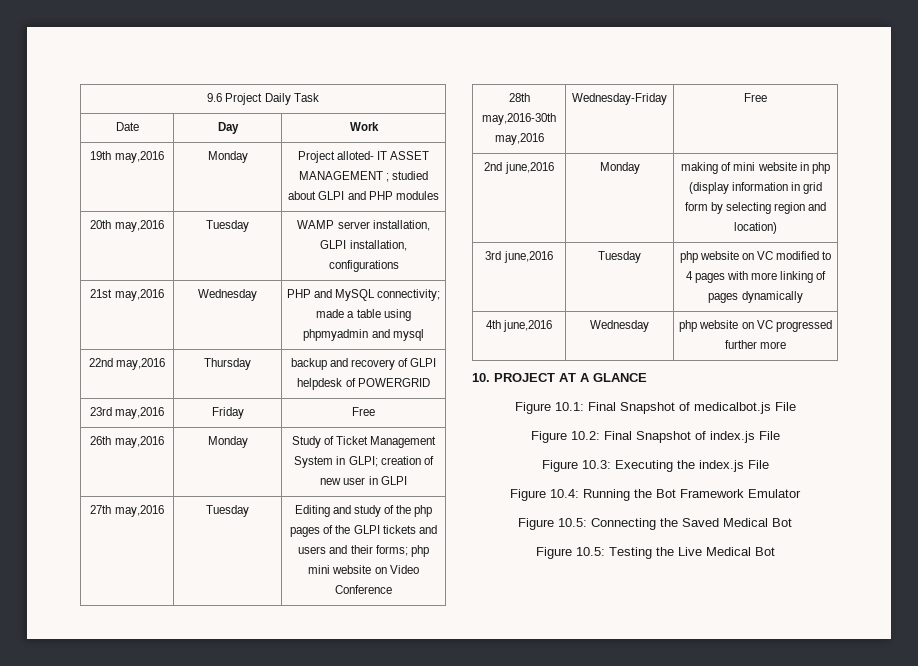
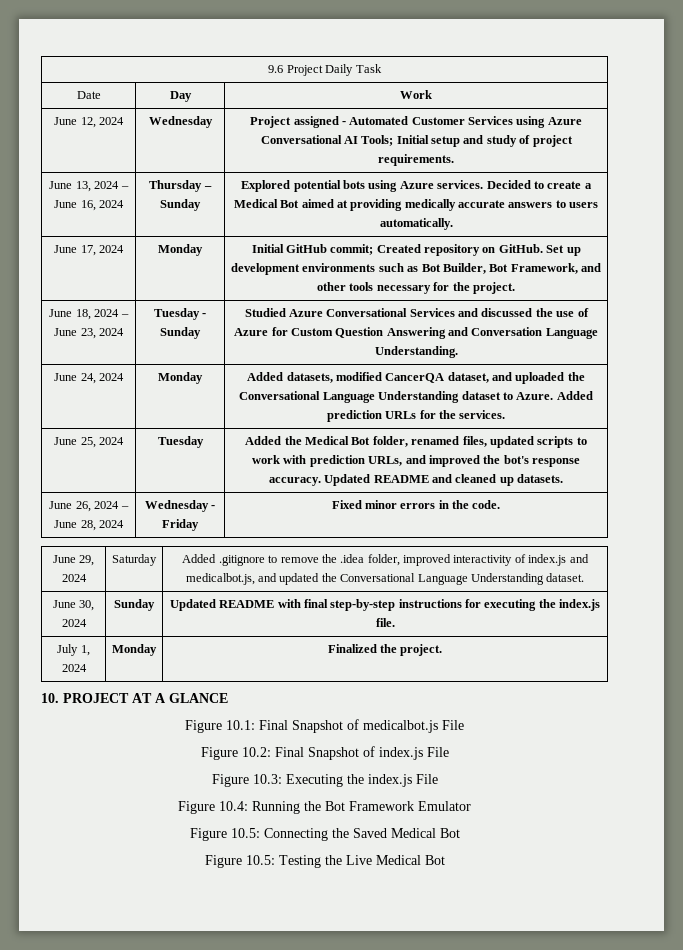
[90,151,164,163] [207,151,248,163] [297,151,430,163] [298,171,429,182] [288,191,439,200] [90,220,164,232] [206,220,249,232] [297,220,430,231] [320,240,407,251] [328,260,399,272] [90,289,164,301] [198,289,257,301] [286,289,441,301] [316,309,411,321] [303,329,424,341] [88,358,166,370] [204,358,251,370] [290,358,437,370] [297,378,430,390] [89,407,165,419] [211,407,244,419] [351,407,375,416] [90,436,164,448] [207,436,248,448] [291,436,437,448] [294,456,434,468] [320,476,407,485] [90,505,164,517] [206,505,249,517] [294,505,433,517] [290,525,437,537] [298,545,429,557] [308,565,419,574] [335,585,392,594] [508,93,530,102] [482,113,556,125] [494,133,544,145] [572,93,667,105] [744,93,767,102] [484,162,554,174] [599,162,640,174] [681,162,830,174] [688,182,823,194] [684,202,827,214] [734,222,777,234] [485,251,553,263] [598,251,641,263] [679,251,832,263] [685,271,827,283] [708,291,803,303] [485,320,553,332] [590,320,649,332] [679,320,832,332] [724,340,787,349] 19th may,2016 | Monday | Project alloted- IT ASSET MANAGEMENT ; studied about GLPI and PHP modules // 20th may,2016 | Tuesday | WAMP server installation, GLPI installation, configurations // 21st may,2016 | Wednesday | PHP and MySQL connectivity; made a table using phpmyadmin and mysql // 22nd may,2016 | Thursday | backup and recovery of GLPI helpdesk of POWERGRID // 23rd may,2016 | Friday | Free // 26th may,2016 | Monday | Study of Ticket Management System in GLPI; creation of new user in GLPI // 27th may,2016 | Tuesday | Editing and study of the php pages of the GLPI tickets and users and their forms; php mini website on Video Conference // 28th may,2016-30th may,2016 | Wednesday-Friday | Free // 2nd june,2016 | Monday | making of mini website in php (display information in grid form by selecting region and location) // 3rd june,2016 | Tuesday | php website on VC modified to 4 pages with more linking of pages dynamically // 4th june,2016 | Wednesday | php website on VC progressed further more -> [54,117,124,128] [148,116,213,128] [250,116,582,128] [260,135,573,147] [378,154,454,166] [49,181,129,192] [54,200,124,211] [149,180,212,192] [160,199,201,211] [241,180,592,192] [233,199,599,211] [379,218,453,230] [54,245,124,256] [158,244,203,256] [251,244,581,256] [231,263,601,275] [317,282,515,294] [49,309,129,320] [54,328,124,339] [153,308,207,320] [160,327,201,339] [244,308,589,317] [234,327,598,339] [374,346,458,358] [54,373,124,384] [158,372,203,384] [247,372,585,384] [239,391,593,403] [326,410,506,422] [54,437,124,448] [157,436,204,448] [245,436,587,448] [252,455,580,467] [268,474,564,486] [49,501,129,512] [54,520,124,531] [144,500,216,512] [162,519,199,531] [331,500,501,509] [52,555,95,566] [61,574,87,582] [112,554,157,566] [182,554,589,566] [185,573,585,585] [52,600,95,611] [61,619,87,627] [114,599,155,611] [169,599,601,611] [375,618,395,627] [57,644,90,656] [61,664,87,672] [112,644,157,656] [327,644,443,656] June 12, 2024 | Wednesday | Project assigned - Automated Customer Services using Azure Conversational AI Tools; Initial setup and study of project requirements. // June 13, 2024 – June 16, 2024 | Thursday – Sunday | Explored potential bots using Azure services. Decided to create a Medical Bot aimed at providing medically accurate answers to users automatically. // June 17, 2024 | Monday | Initial GitHub commit; Created repository on GitHub. Set up development environments such as Bot Builder, Bot Framework, and other tools necessary for the project. // June 18, 2024 – June 23, 2024 | Tuesday - Sunday | Studied Azure Conversational Services and discussed the use of Azure for Custom Question Answering and Conversation Language Understanding. // June 24, 2024 | Monday | Added datasets, modified CancerQA dataset, and uploaded the Conversational Language Understanding dataset to Azure. Added prediction URLs for the services. // June 25, 2024 | Tuesday | Added the Medical Bot folder, renamed files, updated scripts to work with prediction URLs, and improved the bot's response accuracy. Updated README and cleaned up datasets. // June 26, 2024 – June 28, 2024 | Wednesday - Friday | Fixed minor errors in the code. // June 29, 2024 | Saturday | Added .gitignore to remove the .idea folder, improved interactivity of index.js and medicalbot.js, and updated the Conversational Language Understanding dataset. // June 30, 2024 | Sunday | Updated README with final step-by-step instructions for executing the index.js file. // July 1, 2024 | Monday | Finalized the project.

